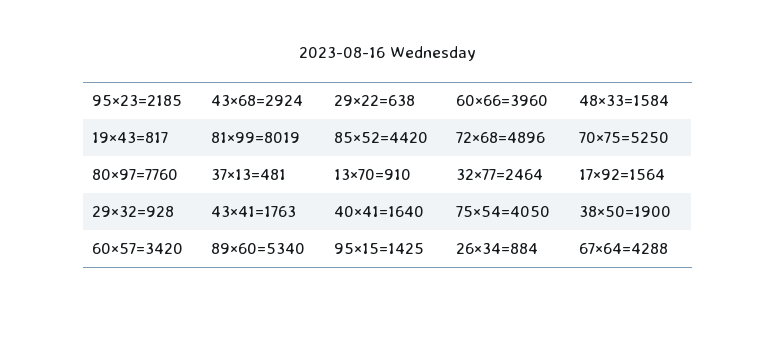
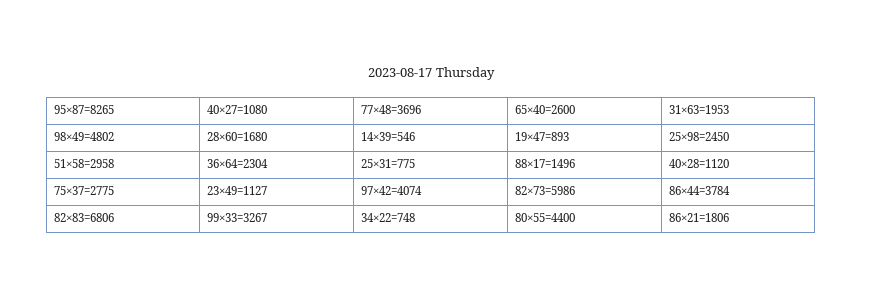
[299,46,476,61] [92,95,183,106] [211,95,304,106] [334,95,416,106] [456,95,549,106] [579,95,670,106] [92,132,169,143] [211,132,301,143] [334,132,429,143] [456,132,546,143] [579,132,670,143] [92,169,179,180] [211,169,287,180] [334,169,412,180] [456,169,544,180] [579,169,666,180] [92,206,175,217] [211,206,297,217] [334,206,425,217] [456,206,551,217] [579,206,672,217] [92,243,184,254] [211,243,306,254] [334,243,425,254] [456,243,539,254] [579,243,669,254] 2023-08-16 Wednesday // 95×23=2185 | 43×68=2924 | 29×22=638 | 60×66=3960 | 48×33=1584 // 19×43=817 | 81×99=8019 | 85×52=4420 | 72×68=4896 | 70×75=5250 // 80×97=7760 | 37×13=481 | 13×70=910 | 32×77=2464 | 17×92=1564 // 29×32=928 | 43×41=1763 | 40×41=1640 | 75×54=4050 | 38×50=1900 // 60×57=3420 | 89×60=5340 | 95×15=1425 | 26×34=884 | 67×64=4288 -> [368,67,495,80] [53,105,114,114] [206,105,267,114] [360,105,421,114] [514,105,575,114] [668,105,729,114] [53,132,114,141] [206,132,267,141] [360,132,415,141] [514,132,569,141] [668,132,729,141] [53,159,114,168] [206,159,268,168] [360,159,415,168] [514,159,575,168] [668,159,729,168] [53,186,114,195] [206,186,267,195] [360,186,422,195] [514,186,575,195] [668,186,730,195] [53,213,114,222] [206,213,267,222] [360,213,415,222] [514,213,575,222] [668,213,729,222] 2023-08-17 Thursday // 95×87=8265 | 40×27=1080 | 77×48=3696 | 65×40=2600 | 31×63=1953 // 98×49=4802 | 28×60=1680 | 14×39=546 | 19×47=893 | 25×98=2450 // 51×58=2958 | 36×64=2304 | 25×31=775 | 88×17=1496 | 40×28=1120 // 75×37=2775 | 23×49=1127 | 97×42=4074 | 82×73=5986 | 86×44=3784 // 82×83=6806 | 99×33=3267 | 34×22=748 | 80×55=4400 | 86×21=1806

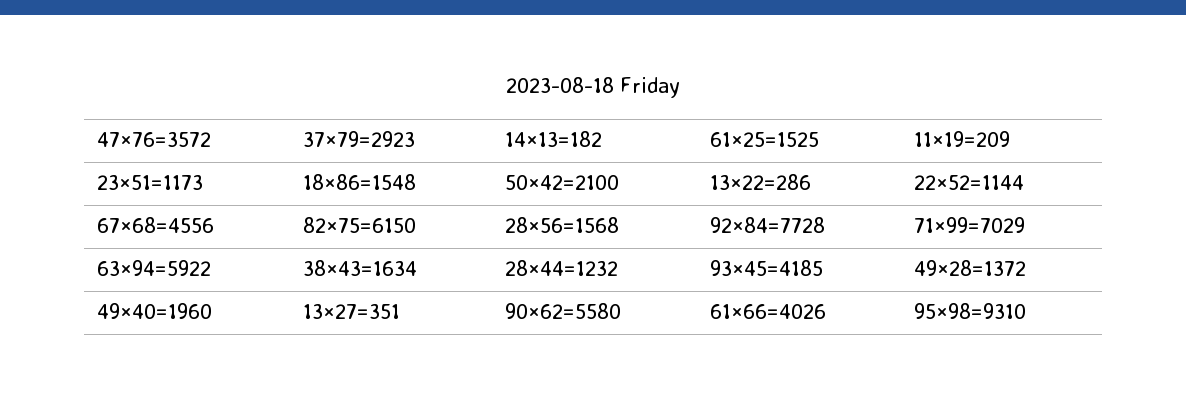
[368,67,495,80] [53,105,114,114] [206,105,267,114] [360,105,421,114] [514,105,575,114] [668,105,729,114] [53,132,114,141] [206,132,267,141] [360,132,415,141] [514,132,569,141] [668,132,729,141] [53,159,114,168] [206,159,268,168] [360,159,415,168] [514,159,575,168] [668,159,729,168] [53,186,114,195] [206,186,267,195] [360,186,422,195] [514,186,575,195] [668,186,730,195] [53,213,114,222] [206,213,267,222] [360,213,415,222] [514,213,575,222] [668,213,729,222] 2023-08-17 Thursday // 95×87=8265 | 40×27=1080 | 77×48=3696 | 65×40=2600 | 31×63=1953 // 98×49=4802 | 28×60=1680 | 14×39=546 | 19×47=893 | 25×98=2450 // 51×58=2958 | 36×64=2304 | 25×31=775 | 88×17=1496 | 40×28=1120 // 75×37=2775 | 23×49=1127 | 97×42=4074 | 82×73=5986 | 86×44=3784 // 82×83=6806 | 99×33=3267 | 34×22=748 | 80×55=4400 | 86×21=1806 -> [506,77,680,98] [96,132,211,147] [302,131,415,147] [504,131,602,147] [709,132,819,147] [913,131,1010,147] [96,175,203,190] [302,174,416,190] [504,175,619,190] [709,174,811,190] [913,175,1024,190] [96,217,214,233] [302,217,416,233] [504,217,619,233] [709,217,825,233] [913,217,1025,233] [96,260,211,276] [302,260,417,276] [504,260,618,276] [709,260,823,276] [913,260,1026,276] [96,303,212,319] [302,304,400,319] [504,303,621,319] [709,304,826,319] [913,303,1026,319] 2023-08-18 Friday // 47×76=3572 | 37×79=2923 | 14×13=182 | 61×25=1525 | 11×19=209 // 23×51=1173 | 18×86=1548 | 50×42=2100 | 13×22=286 | 22×52=1144 // 67×68=4556 | 82×75=6150 | 28×56=1568 | 92×84=7728 | 71×99=7029 // 63×94=5922 | 38×43=1634 | 28×44=1232 | 93×45=4185 | 49×28=1372 // 49×40=1960 | 13×27=351 | 90×62=5580 | 61×66=4026 | 95×98=9310

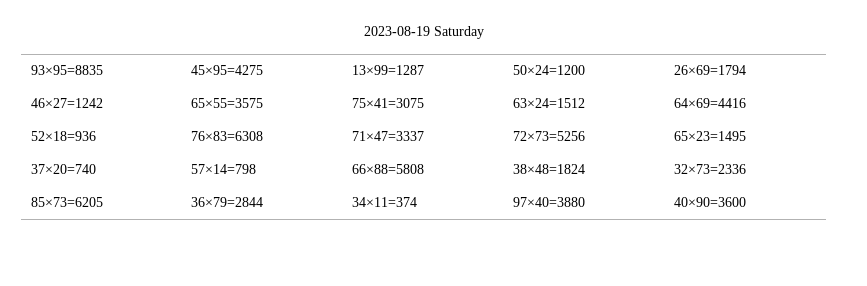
[506,77,680,98] [96,132,211,147] [302,131,415,147] [504,131,602,147] [709,132,819,147] [913,131,1010,147] [96,175,203,190] [302,174,416,190] [504,175,619,190] [709,174,811,190] [913,175,1024,190] [96,217,214,233] [302,217,416,233] [504,217,619,233] [709,217,825,233] [913,217,1025,233] [96,260,211,276] [302,260,417,276] [504,260,618,276] [709,260,823,276] [913,260,1026,276] [96,303,212,319] [302,304,400,319] [504,303,621,319] [709,304,826,319] [913,303,1026,319] 2023-08-18 Friday // 47×76=3572 | 37×79=2923 | 14×13=182 | 61×25=1525 | 11×19=209 // 23×51=1173 | 18×86=1548 | 50×42=2100 | 13×22=286 | 22×52=1144 // 67×68=4556 | 82×75=6150 | 28×56=1568 | 92×84=7728 | 71×99=7029 // 63×94=5922 | 38×43=1634 | 28×44=1232 | 93×45=4185 | 49×28=1372 // 49×40=1960 | 13×27=351 | 90×62=5580 | 61×66=4026 | 95×98=9310 -> [363,26,484,39] [31,65,104,75] [191,65,264,75] [352,65,425,75] [513,65,586,75] [674,65,747,75] [31,98,104,108] [191,98,264,108] [352,98,425,108] [513,98,586,108] [674,98,747,108] [31,131,97,141] [191,131,264,141] [352,131,425,141] [513,131,586,141] [674,131,747,141] [31,164,97,174] [191,164,257,174] [352,164,425,174] [513,164,586,174] [674,164,747,174] [31,197,104,207] [191,197,264,207] [352,197,418,207] [513,197,586,207] [674,197,747,207] 2023-08-19 Saturday // 93×95=8835 | 45×95=4275 | 13×99=1287 | 50×24=1200 | 26×69=1794 // 46×27=1242 | 65×55=3575 | 75×41=3075 | 63×24=1512 | 64×69=4416 // 52×18=936 | 76×83=6308 | 71×47=3337 | 72×73=5256 | 65×23=1495 // 37×20=740 | 57×14=798 | 66×88=5808 | 38×48=1824 | 32×73=2336 // 85×73=6205 | 36×79=2844 | 34×11=374 | 97×40=3880 | 40×90=3600

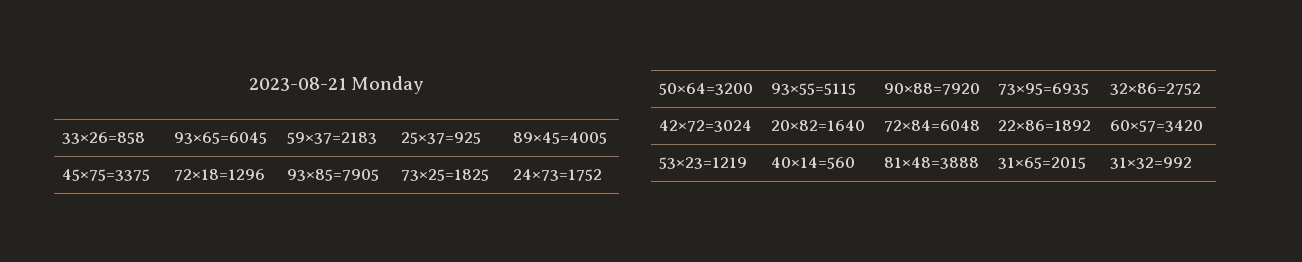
[363,26,484,39] [31,65,104,75] [191,65,264,75] [352,65,425,75] [513,65,586,75] [674,65,747,75] [31,98,104,108] [191,98,264,108] [352,98,425,108] [513,98,586,108] [674,98,747,108] [31,131,97,141] [191,131,264,141] [352,131,425,141] [513,131,586,141] [674,131,747,141] [31,164,97,174] [191,164,257,174] [352,164,425,174] [513,164,586,174] [674,164,747,174] [31,197,104,207] [191,197,264,207] [352,197,418,207] [513,197,586,207] [674,197,747,207] 2023-08-19 Saturday // 93×95=8835 | 45×95=4275 | 13×99=1287 | 50×24=1200 | 26×69=1794 // 46×27=1242 | 65×55=3575 | 75×41=3075 | 63×24=1512 | 64×69=4416 // 52×18=936 | 76×83=6308 | 71×47=3337 | 72×73=5256 | 65×23=1495 // 37×20=740 | 57×14=798 | 66×88=5808 | 38×48=1824 | 32×73=2336 // 85×73=6205 | 36×79=2844 | 34×11=374 | 97×40=3880 | 40×90=3600 -> [248,76,425,94] [62,132,146,144] [174,132,268,144] [287,132,378,144] [401,132,482,144] [513,132,608,144] [62,169,151,181] [174,169,266,181] [287,169,380,181] [401,169,490,181] [513,169,603,181] [659,83,754,95] [771,83,857,95] [884,83,981,95] [998,83,1090,95] [1110,83,1202,95] [659,120,753,132] [771,120,866,131] [884,120,981,132] [998,120,1092,131] [1110,120,1204,132] [659,157,748,169] [771,157,856,169] [884,157,980,169] [998,157,1087,169] [1110,157,1193,169] 2023-08-21 Monday // 33×26=858 | 93×65=6045 | 59×37=2183 | 25×37=925 | 89×45=4005 // 45×75=3375 | 72×18=1296 | 93×85=7905 | 73×25=1825 | 24×73=1752 // 50×64=3200 | 93×55=5115 | 90×88=7920 | 73×95=6935 | 32×86=2752 // 42×72=3024 | 20×82=1640 | 72×84=6048 | 22×86=1892 | 60×57=3420 // 53×23=1219 | 40×14=560 | 81×48=3888 | 31×65=2015 | 31×32=992

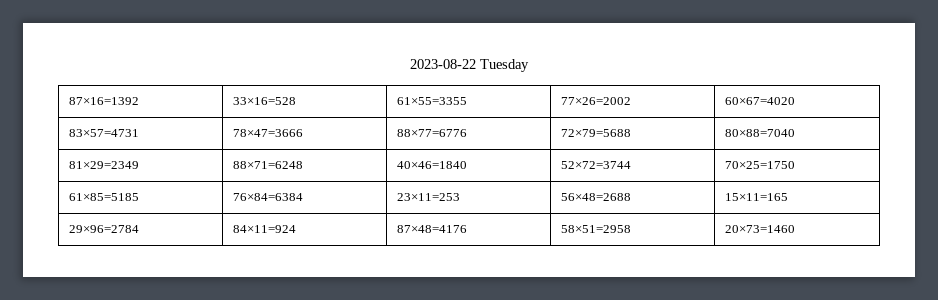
[248,76,425,94] [62,132,146,144] [174,132,268,144] [287,132,378,144] [401,132,482,144] [513,132,608,144] [62,169,151,181] [174,169,266,181] [287,169,380,181] [401,169,490,181] [513,169,603,181] [659,83,754,95] [771,83,857,95] [884,83,981,95] [998,83,1090,95] [1110,83,1202,95] [659,120,753,132] [771,120,866,131] [884,120,981,132] [998,120,1092,131] [1110,120,1204,132] [659,157,748,169] [771,157,856,169] [884,157,980,169] [998,157,1087,169] [1110,157,1193,169] 2023-08-21 Monday // 33×26=858 | 93×65=6045 | 59×37=2183 | 25×37=925 | 89×45=4005 // 45×75=3375 | 72×18=1296 | 93×85=7905 | 73×25=1825 | 24×73=1752 // 50×64=3200 | 93×55=5115 | 90×88=7920 | 73×95=6935 | 32×86=2752 // 42×72=3024 | 20×82=1640 | 72×84=6048 | 22×86=1892 | 60×57=3420 // 53×23=1219 | 40×14=560 | 81×48=3888 | 31×65=2015 | 31×32=992 -> [410,59,529,72] [68,97,139,105] [232,97,296,105] [396,97,467,105] [560,97,631,105] [724,97,795,105] [68,129,139,137] [232,129,303,137] [396,129,467,137] [560,129,631,137] [724,129,795,137] [68,161,139,169] [232,161,303,169] [396,161,467,169] [560,161,631,169] [724,161,795,169] [68,193,139,201] [232,193,303,201] [396,193,460,201] [560,193,631,201] [724,193,788,201] [68,225,139,233] [232,225,296,233] [396,225,467,233] [560,225,631,233] [724,225,795,233] 2023-08-22 Tuesday // 87×16=1392 | 33×16=528 | 61×55=3355 | 77×26=2002 | 60×67=4020 // 83×57=4731 | 78×47=3666 | 88×77=6776 | 72×79=5688 | 80×88=7040 // 81×29=2349 | 88×71=6248 | 40×46=1840 | 52×72=3744 | 70×25=1750 // 61×85=5185 | 76×84=6384 | 23×11=253 | 56×48=2688 | 15×11=165 // 29×96=2784 | 84×11=924 | 87×48=4176 | 58×51=2958 | 20×73=1460

